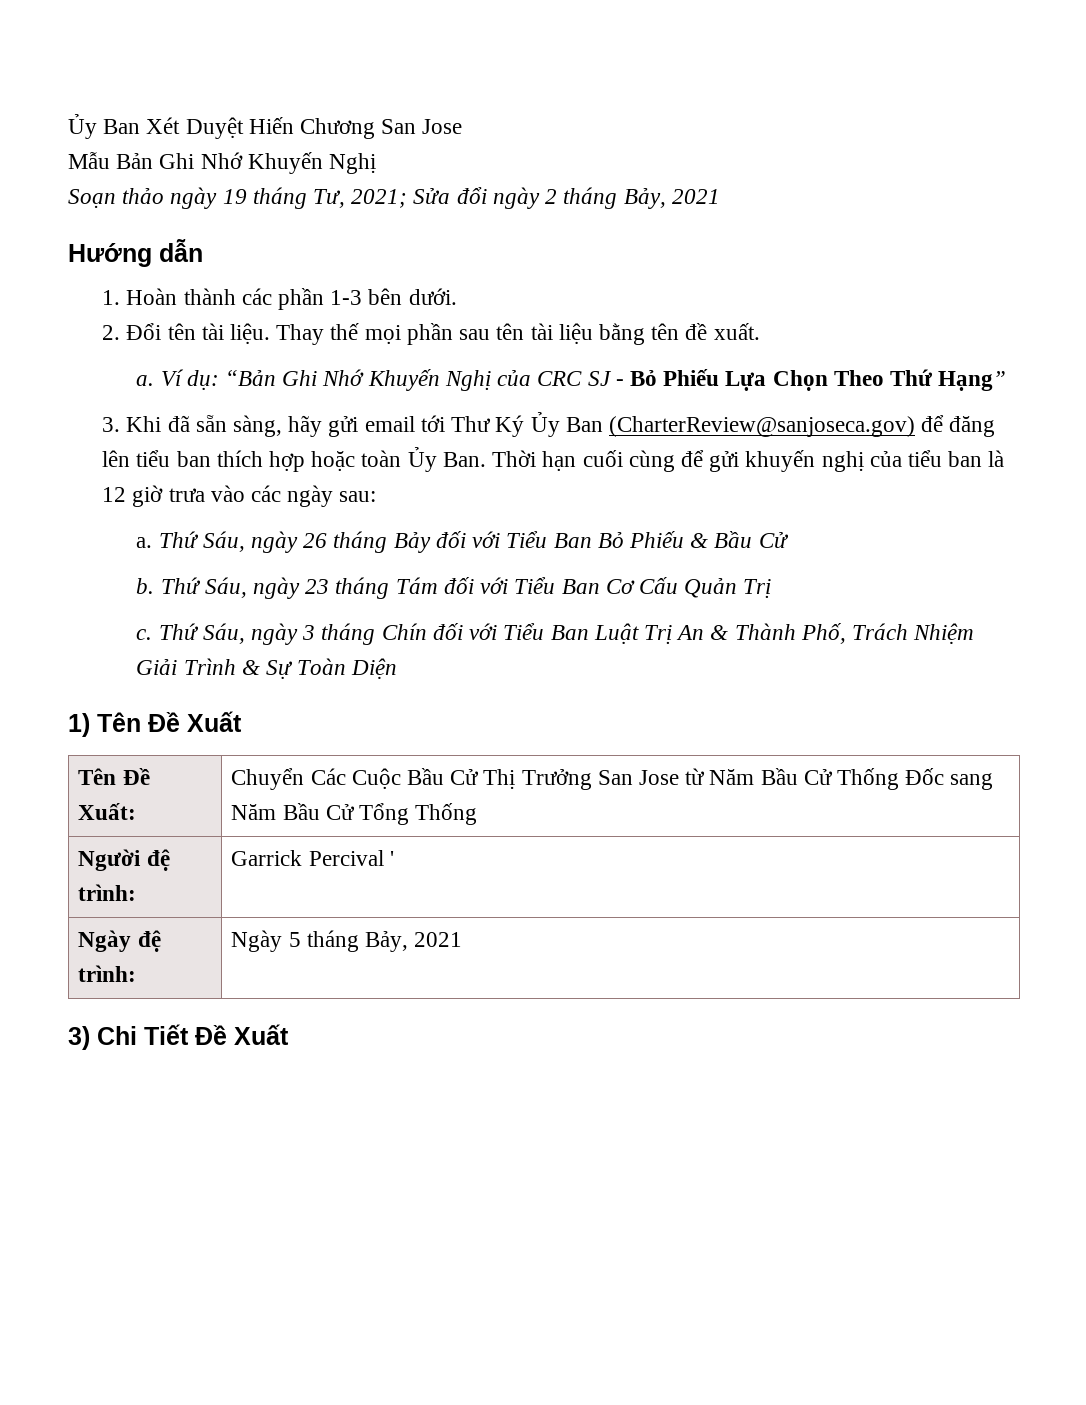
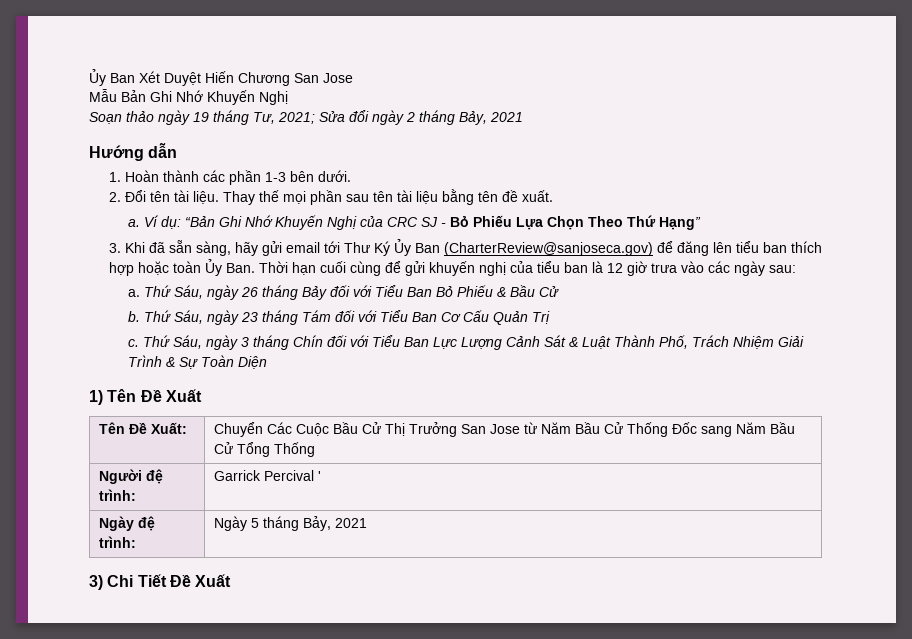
[593,623,729,644] Luật Trị An & -> [433,335,612,350] Lực Lượng Cảnh Sát & Luật

